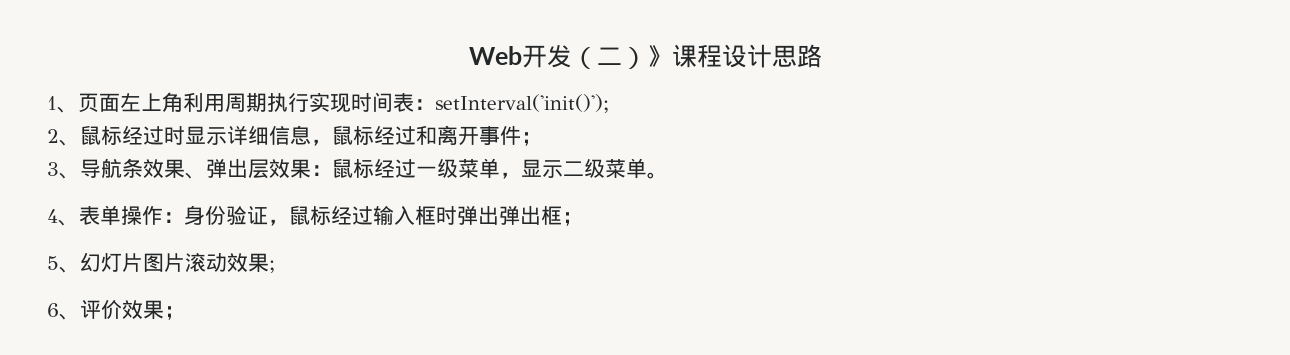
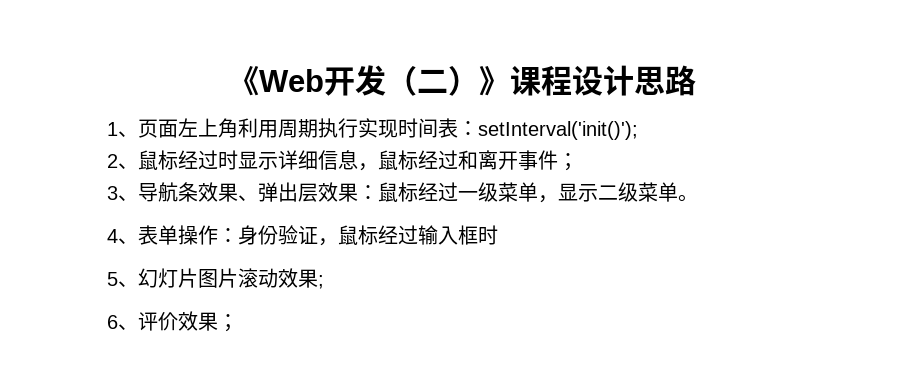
(468, 55) none -> [228,66,259,96] 《
[457,206,583,226] 弹出弹出框； -> (498, 235) none

